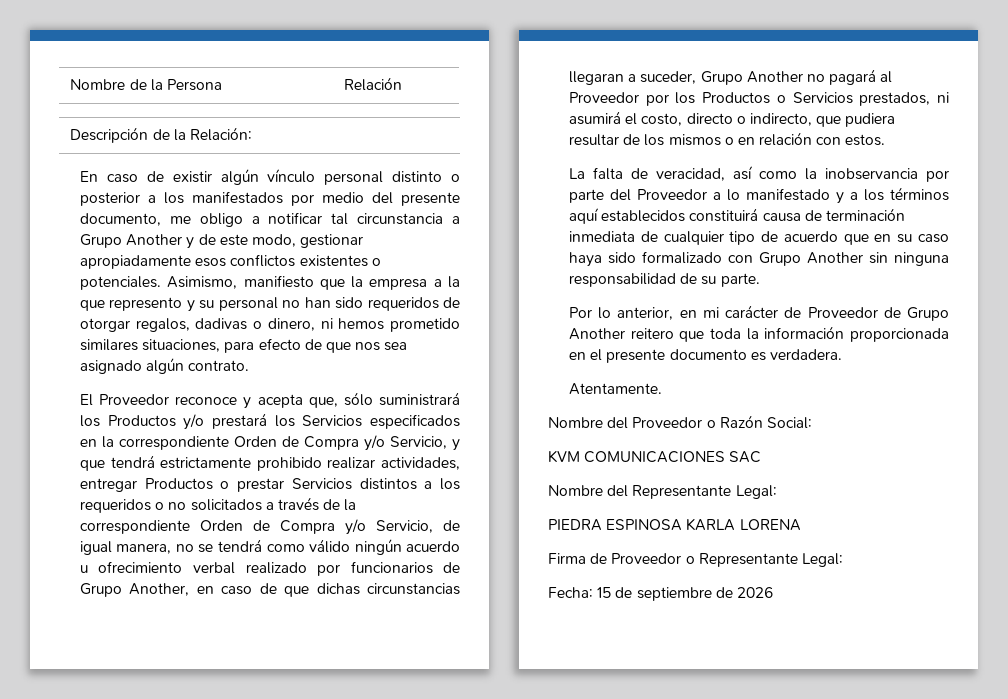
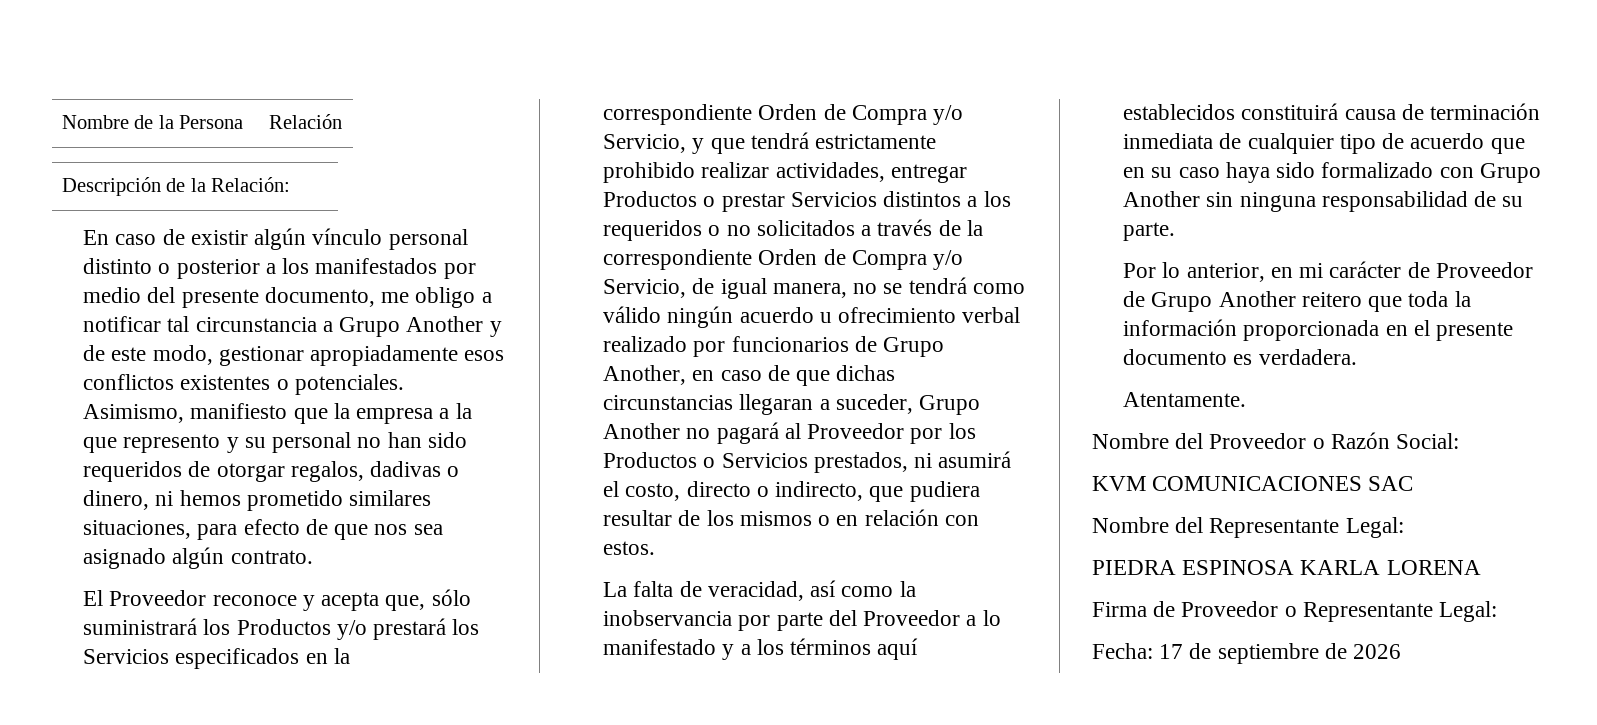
[597,587,612,598] 15 -> [1159,644,1184,659] 17

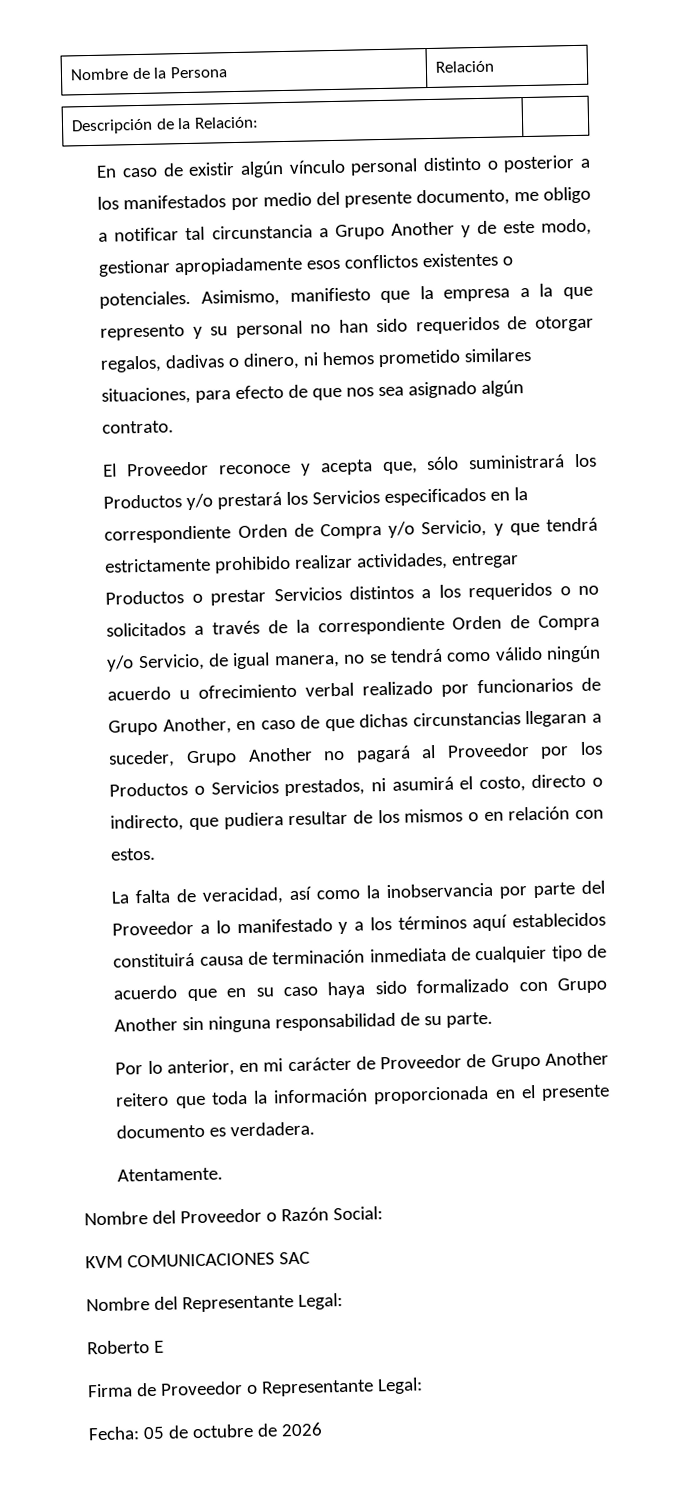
[1092,560,1481,575] PIEDRA ESPINOSA KARLA LORENA -> [87,1340,164,1355] Roberto E
[1159,643,1319,664] 17 de septiembre -> [142,1423,254,1440] 05 de octubre

